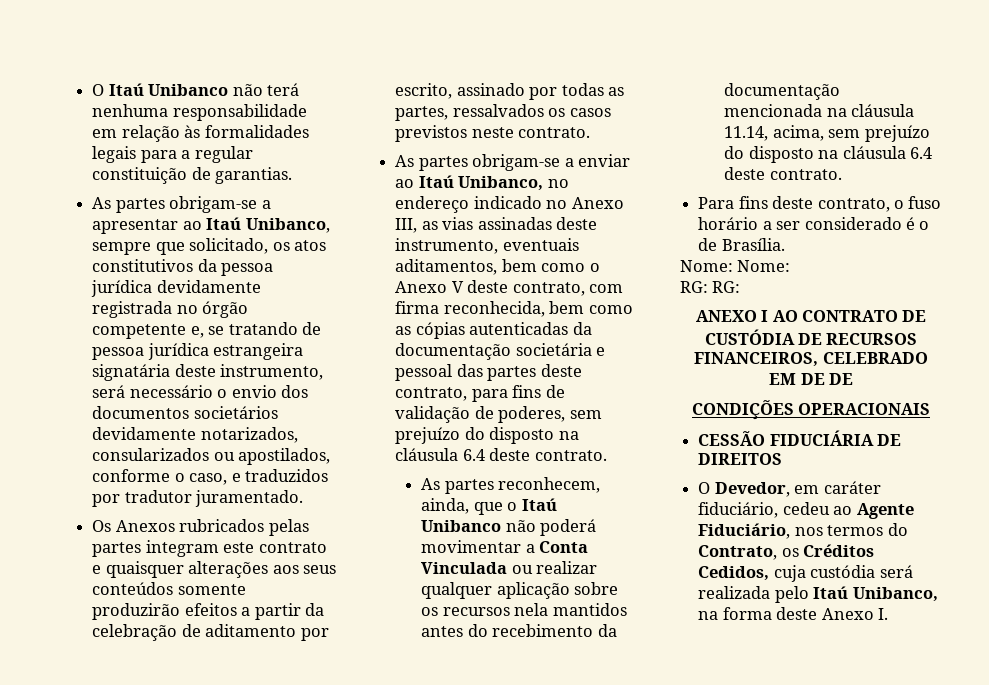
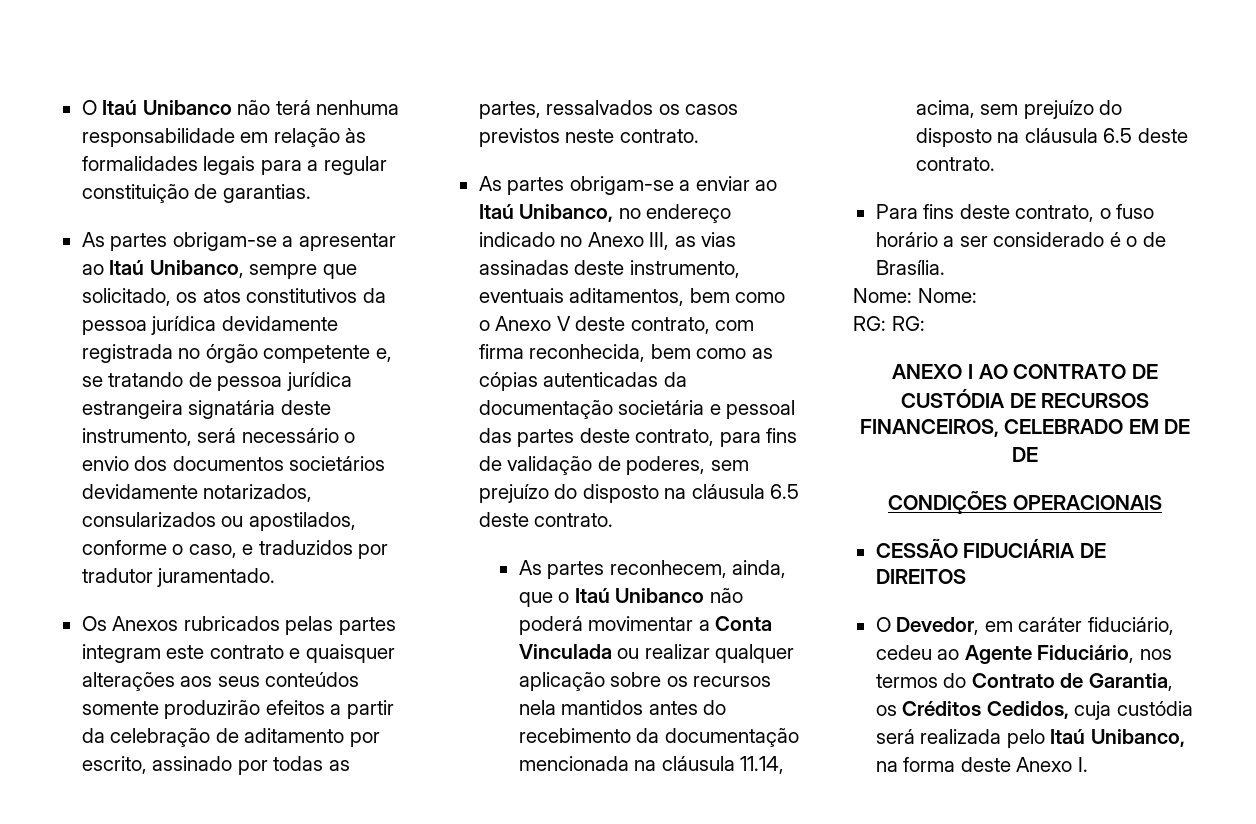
[462,449,485,461] 6.4 -> [770,484,800,499] 6.5
[910,147,933,159] 6.4 -> [1103,128,1133,143] 6.5
[698,545,778,560] Contrato, -> [971,673,1173,691] Contrato de Garantia,

